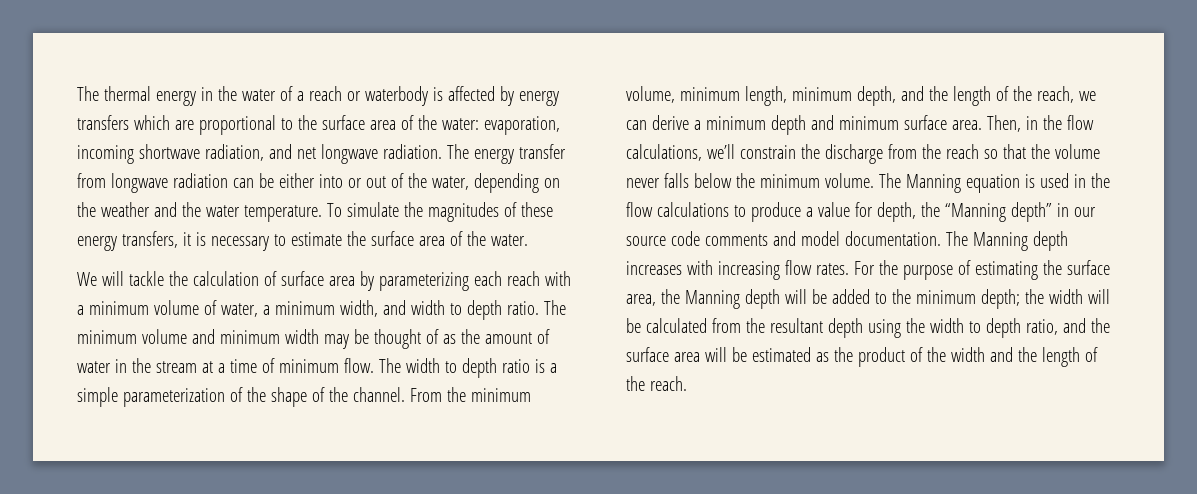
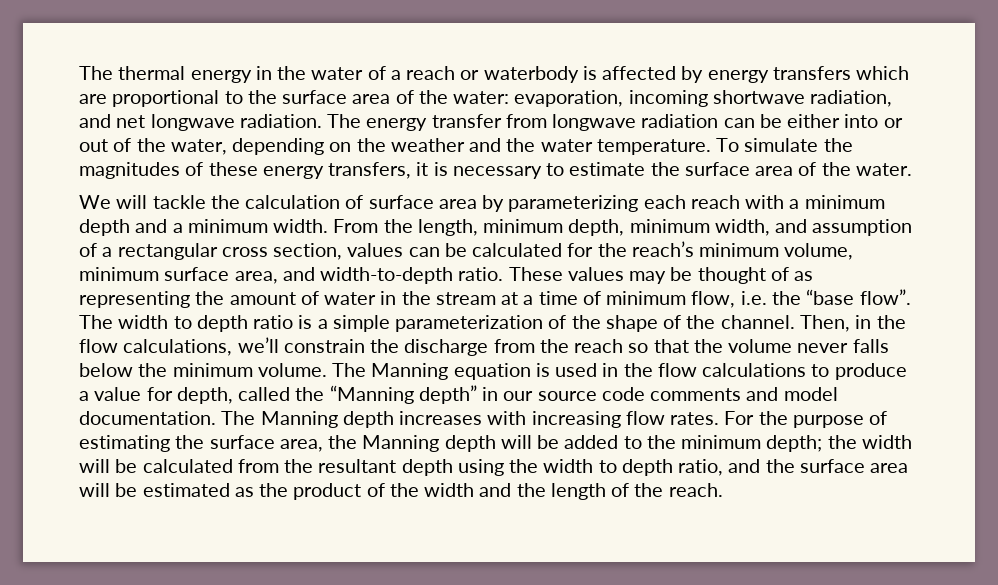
[153,300,566,320] [77,329,319,344] volume of water, a minimum width, and width to depth ratio. The minimum volume and minimum width -> [79,219,913,236] [79,241,854,260] [79,267,624,284] depth and a minimum width. From the length, minimum depth, minimum width, and assumption of a rectangular cross section, values can be calculated for the reach’s minimum volume, minimum surface area, and width-to-depth ratio. These values
(456, 339) none -> [79,291,190,308] representing
[343,358,374,373] flow. -> [691,289,911,308] flow, i.e. the “base flow”.
[409,387,531,402] [626,86,1096,106] [626,115,982,135] From the minimum volume, minimum length, minimum depth, and the length of the reach, we can derive a minimum depth and minimum surface area. -> (795, 322) none
(916, 212) none -> [238,387,291,401] called

